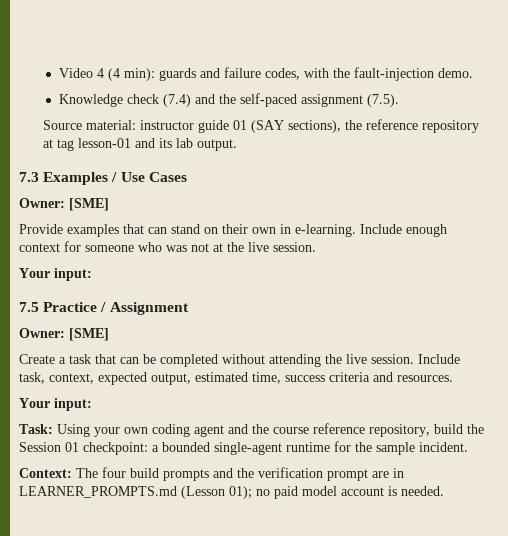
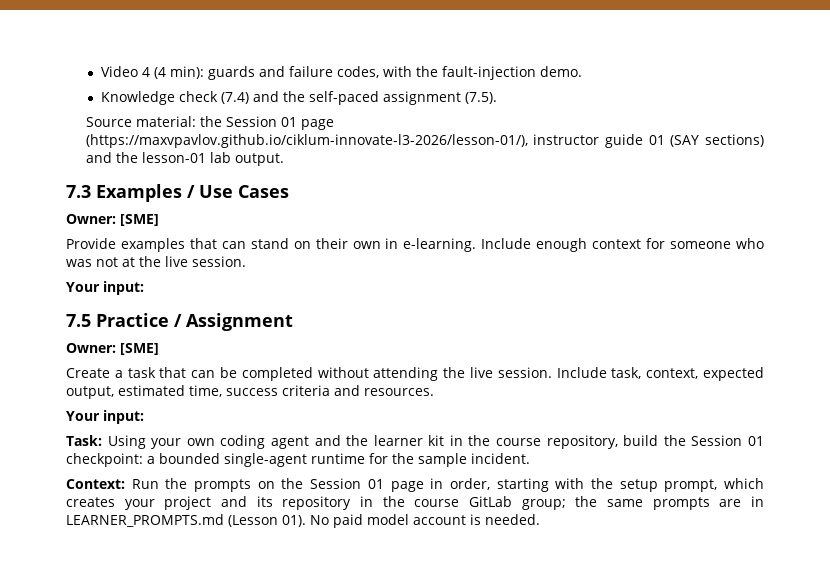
[140,119,480,133] [43,138,173,151] instructor guide 01 (SAY sections), the reference repository at tag lesson-01 and its -> [199,116,334,130] [85,134,764,148] [85,152,206,163] the Session 01 page (https://maxvpavlov.github.io/ciklum-innovate-l3-2026/lesson-01/), instructor guide 01 (SAY sections) and the lesson-01
[273,423,365,434] course reference -> [373,435,542,446] learner kit in the course
[76,467,368,481] The four build prompts and the verification prompt -> [131,478,764,492] [66,496,710,510] Run the prompts on the Session 01 page in order, starting with the setup prompt, which creates your project and its repository in the course GitLab group; the same prompts
[229,486,270,499] 01); no -> [282,515,329,527] 01). No

